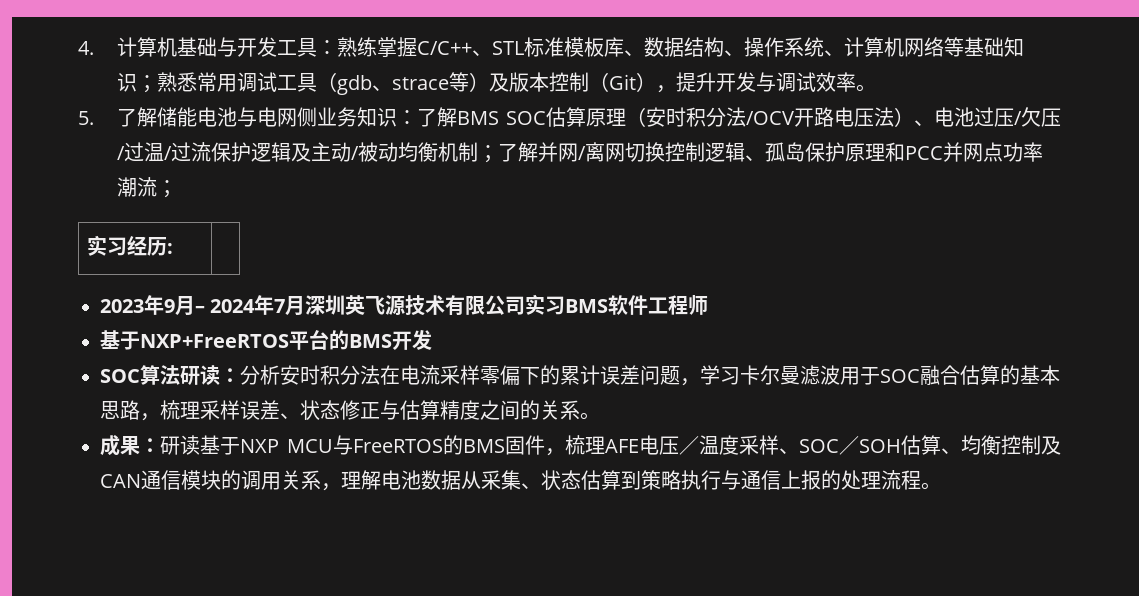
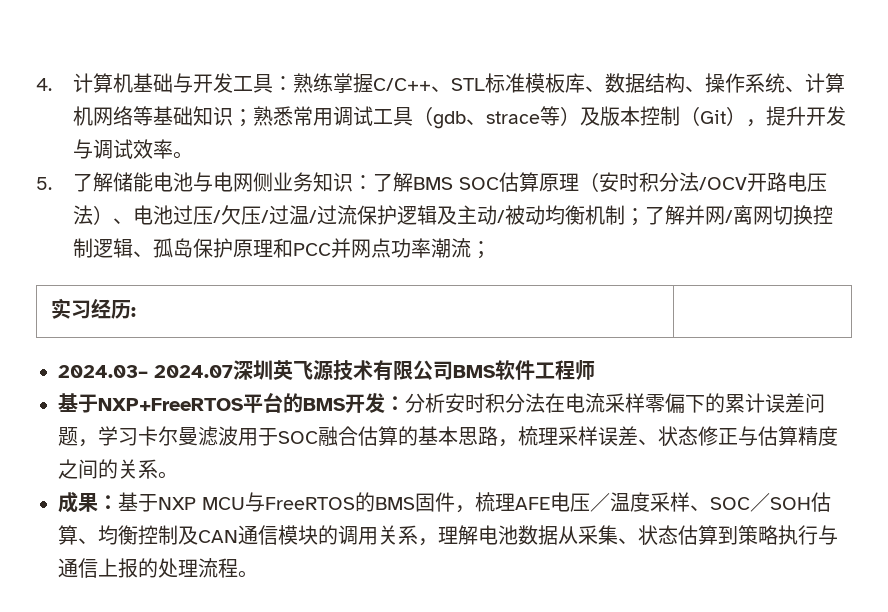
[100,295,306,316] 2023年9月– 2024年7月 -> [58,365,233,378] 2024.03– 2024.07
[525,294,566,315] 实习 -> (453, 370) none
[100,365,220,385] // SOC算法研读 -> (385, 403) none
[160,435,200,455] 研读 -> (118, 502) none

